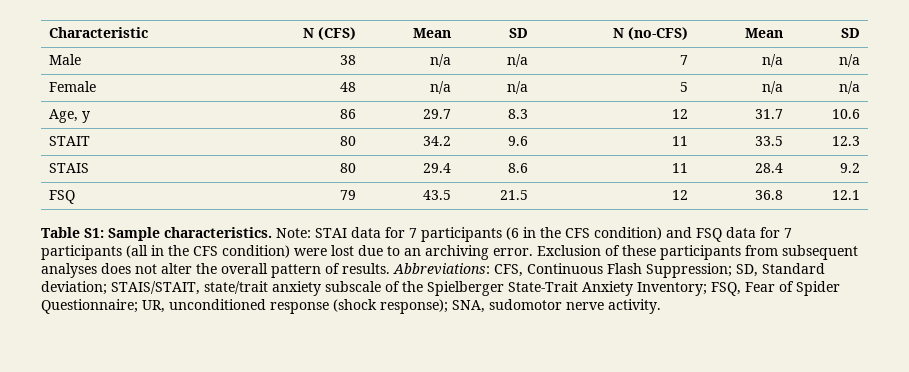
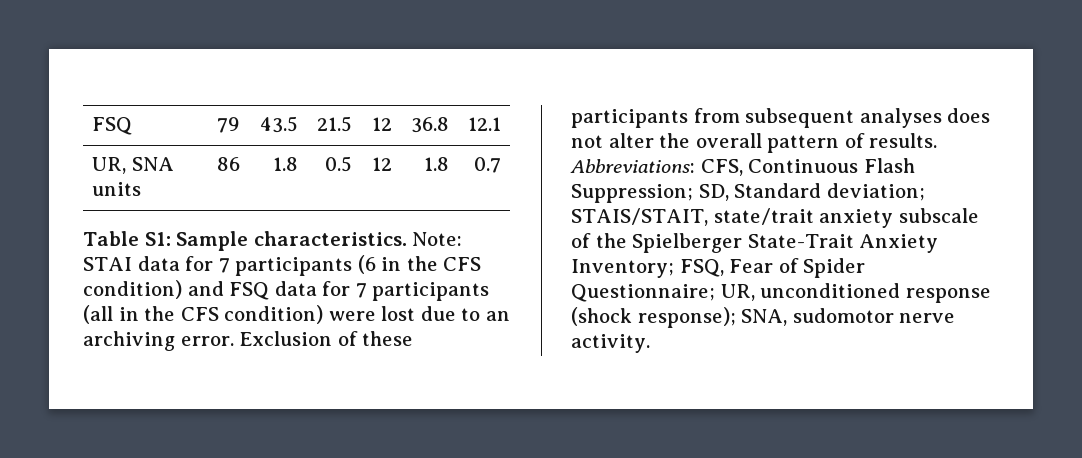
[48,27,148,38] [303,27,357,40] [413,28,452,38] [509,28,529,38] [613,27,689,40] [745,28,784,38] [841,28,861,38] [48,54,81,65] [340,55,357,65] [430,54,452,67] [507,54,529,67] [680,55,689,65] [762,54,784,67] [839,54,861,67] [48,81,96,92] [340,82,357,92] [430,81,452,94] [507,81,529,94] [680,82,689,92] [762,81,784,94] [839,81,861,94] [48,109,90,123] [340,109,357,119] [423,109,452,119] [508,109,529,119] [672,109,689,119] [755,109,784,119] [832,109,861,119] [48,136,90,146] [340,136,357,146] [423,136,452,146] [508,136,529,146] [672,136,689,146] [755,136,784,146] [832,136,861,146] [48,163,89,173] [340,163,357,173] [423,163,452,173] [508,163,529,173] [672,163,689,173] [755,163,784,173] [840,163,861,173] Characteristic | N (CFS) | Mean | SD | N (no-CFS) | Mean | SD // Male | 38 | n/a | n/a | 7 | n/a | n/a // Female | 48 | n/a | n/a | 5 | n/a | n/a // Age, y | 86 | 29.7 | 8.3 | 12 | 31.7 | 10.6 // STAIT | 80 | 34.2 | 9.6 | 11 | 33.5 | 12.3 // STAIS | 80 | 29.4 | 8.6 | 11 | 28.4 | 9.2 // -> (92, 126) none
(861, 195) none -> [92,157,174,174] [92,182,142,196] [216,157,240,171] [272,157,298,171] [324,156,352,172] [371,157,392,171] [423,157,449,171] [473,157,501,173] // UR, SNA units | 86 | 1.8 | 0.5 | 12 | 1.8 | 0.7

